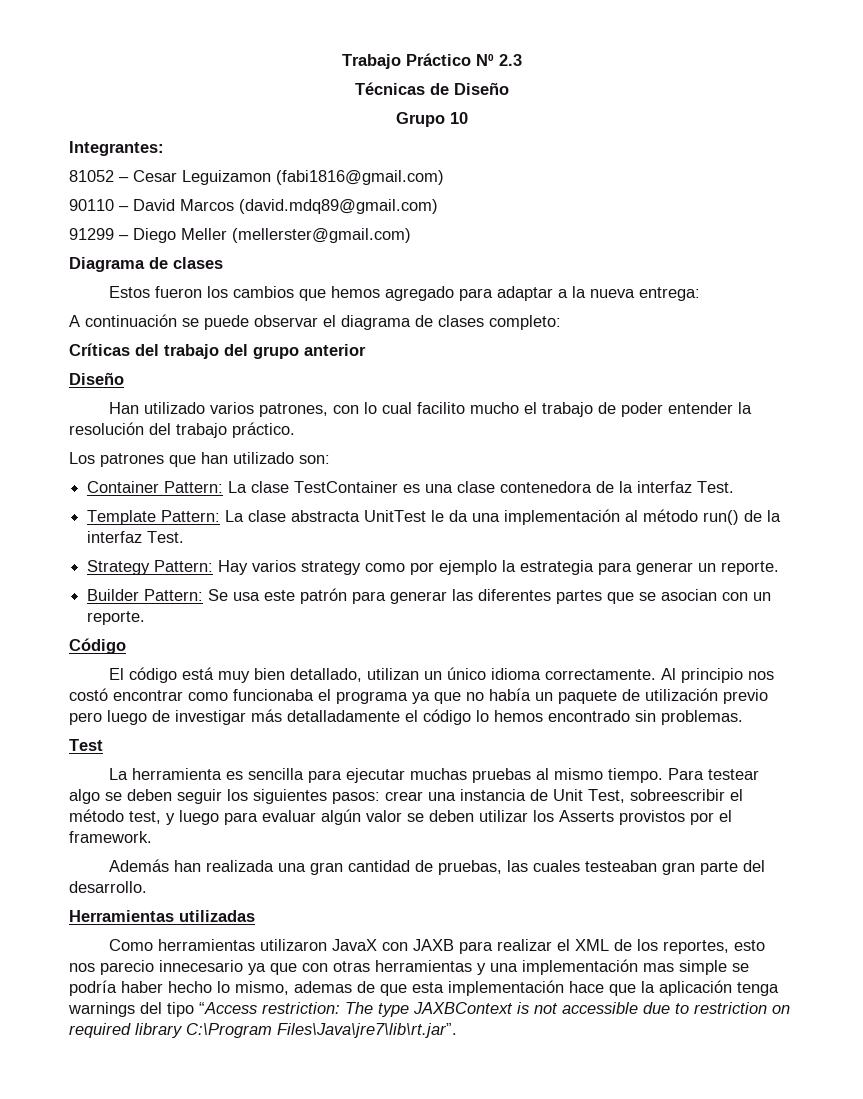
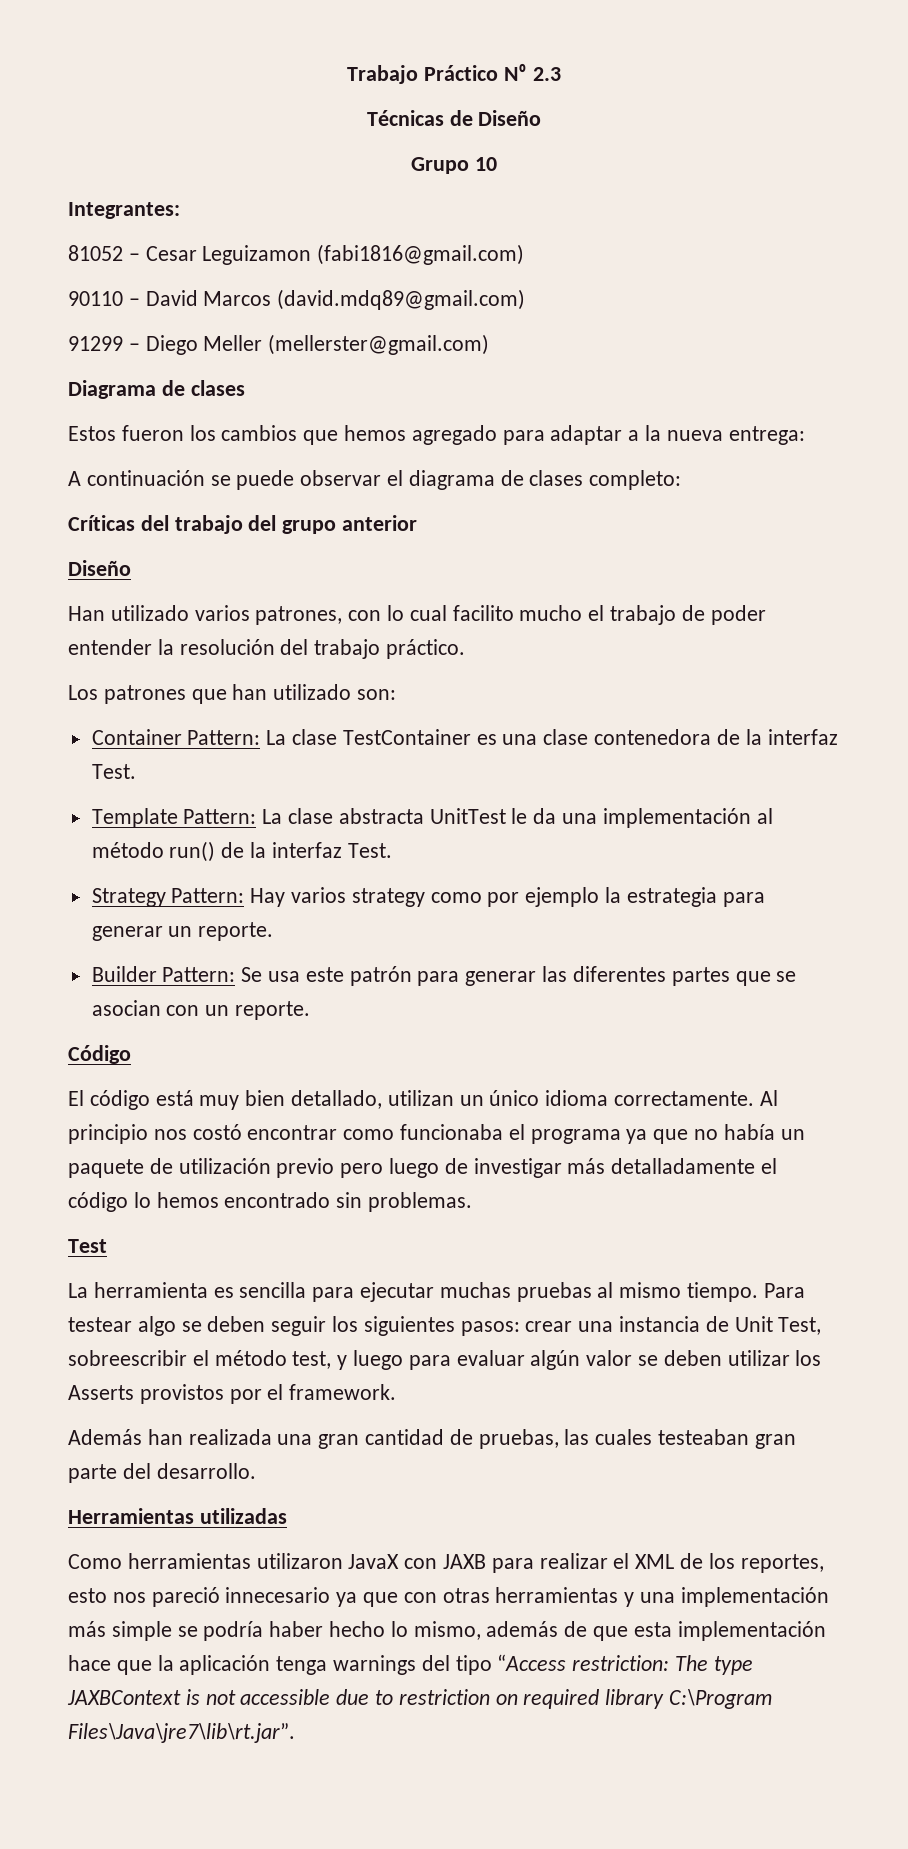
[100,960,154,975] parecio -> [151,1587,220,1607] pareció
[643,963,674,972] mas -> [68,1621,106,1637] más
[294,981,352,993] ademas -> [486,1621,559,1637] además

